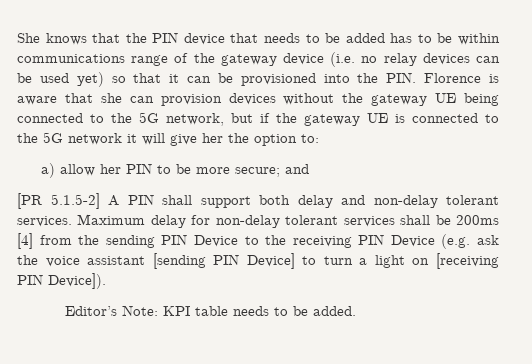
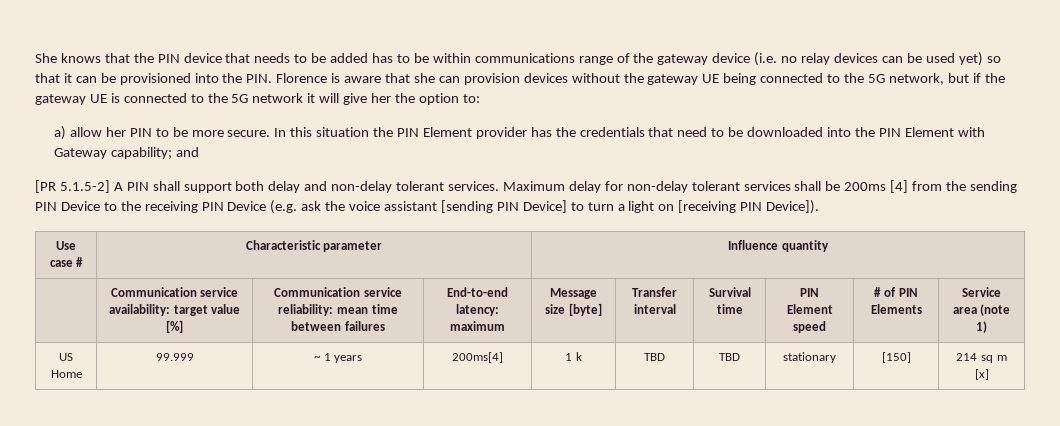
[235,167,281,177] secure; -> [227,127,985,139] [54,147,172,159] secure. In this situation the PIN Element provider has the credentials that need to be downloaded into the PIN Element with Gateway capability;
[65,305,357,316] // Editor’s Note: KPI table needs to be added. -> [56,241,76,250] [49,257,84,267] [245,240,383,252] [728,240,829,252] [110,287,239,297] [108,304,241,316] [166,320,183,333] [274,287,402,297] [278,304,398,316] [291,321,385,331] [447,287,508,297] [456,304,499,316] [450,321,505,331] [550,288,597,299] [545,303,602,316] [632,287,677,297] [633,304,676,314] [708,287,751,297] [716,304,743,314] [800,288,819,297] [786,304,833,314] [793,321,826,333] [874,287,918,297] [870,304,922,314] [962,287,1001,297] [952,304,1011,316] [976,321,987,333] [59,353,73,361] [50,370,82,378] [155,353,194,361] [313,353,363,363] [452,352,503,363] [565,352,582,361] [644,353,665,361] [719,353,740,361] [783,352,836,363] [881,352,911,363] [956,353,1007,363] [974,369,989,380] // Use case # | Characteristic parameter | Influence quantity // | Communication service availability: target value [%] | Communication service reliability: mean time between failures | End-to-end latency: maximum | Message size [byte] | Transfer interval | Survival time | PIN Element speed | # of PIN Elements | Service area (note 1) // US Home | 99.999 | ~ 1 years | 200ms[4] | 1 k | TBD | TBD | stationary | [150] | 214 sq m [x]

